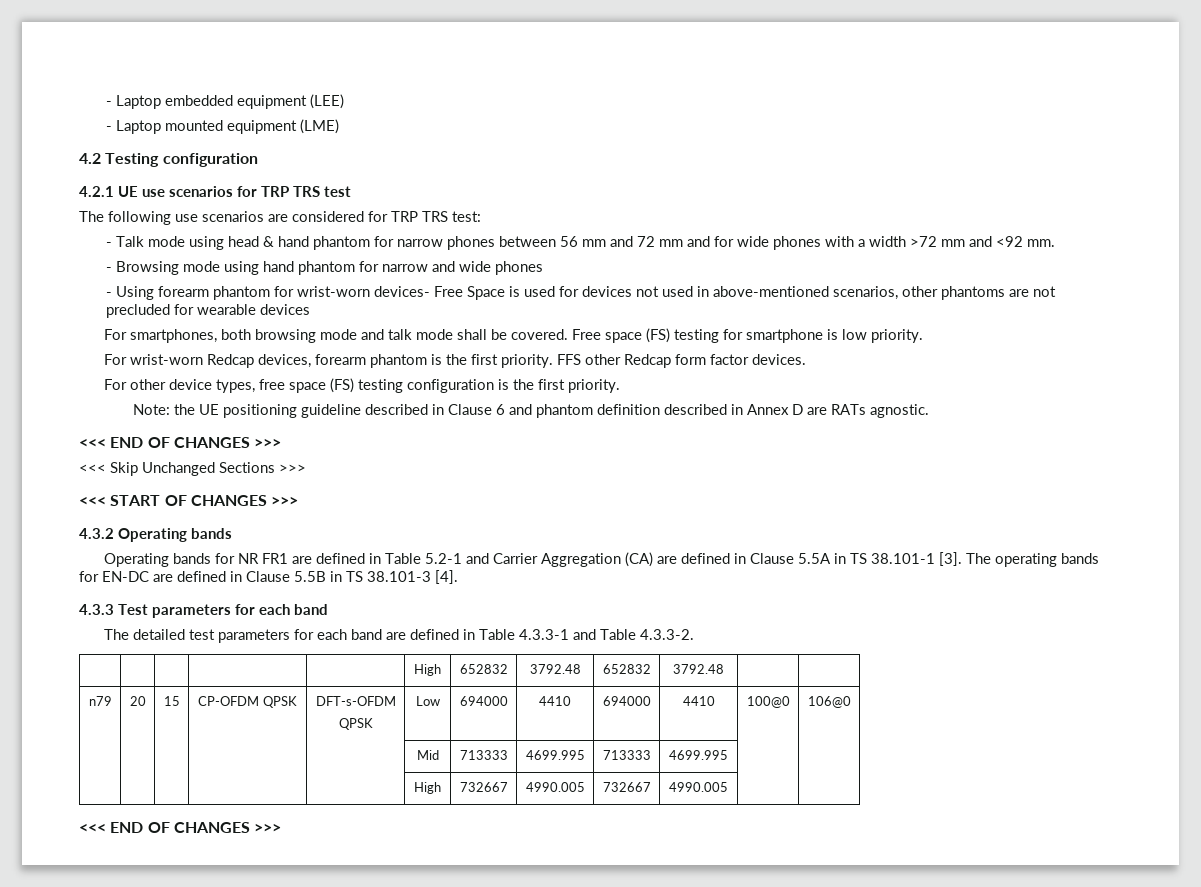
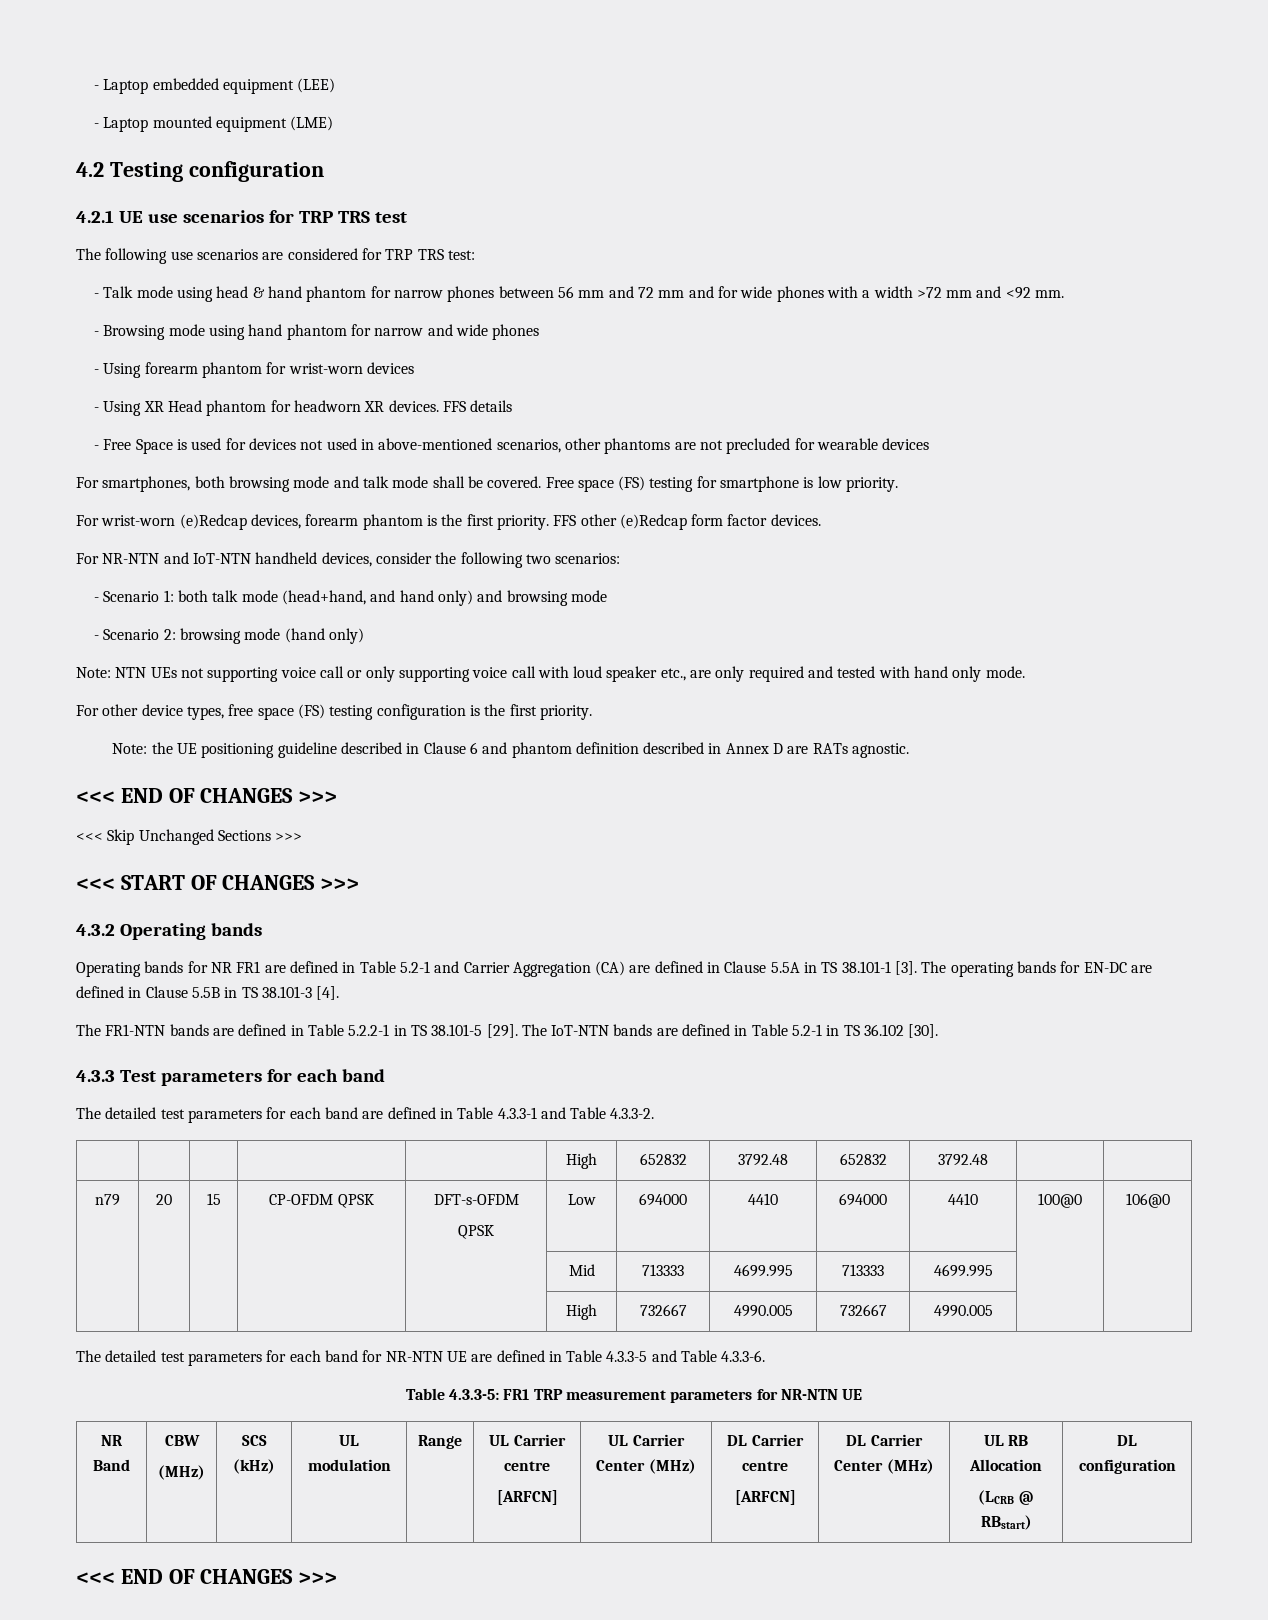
[373,286,430,297] devices- -> [367,362,415,374] [94,400,513,416] [94,445,100,450] devices // - Using XR Head phantom for headworn XR devices. FFS details // -
[207,354,255,368] Redcap -> [179,514,247,530] (e)Redcap
[624,354,672,368] Redcap -> [619,514,687,530] (e)Redcap
(807, 359) none -> [76,552,621,568] [94,590,607,606] [94,628,365,644] [76,666,1025,682] // For NR-NTN and IoT-NTN handheld devices, consider the following two scenarios: // - Scenario 1: both talk mode (head+hand, and hand only) and browsing mode // - Scenario 2: browsing mode (hand only) // Note: NTN UEs not supporting voice call or only supporting voice call with loud speaker etc., are only required and tested with hand only mode.
(458, 577) none -> [76,1024,939,1038] // The FR1-NTN bands are defined in Table 5.2.2-1 in TS 38.101-5 [29]. The IoT-NTN bands are defined in Table 5.2-1 in TS 36.102 [30].
(728, 787) none -> [76,1350,766,1366] [405,1388,863,1403] [101,1435,123,1446] [93,1459,130,1471] [164,1435,200,1446] [158,1465,205,1480] [241,1435,267,1446] [233,1459,275,1474] [339,1435,359,1446] [307,1459,391,1471] [418,1435,462,1449] [489,1434,566,1446] [504,1461,550,1471] [496,1490,558,1505] [608,1434,685,1446] [596,1459,696,1474] [727,1434,804,1446] [742,1461,788,1471] [734,1490,796,1505] [846,1434,923,1446] [834,1459,934,1474] [983,1435,1029,1446] [969,1459,1042,1471] [978,1490,1034,1505] [980,1515,1032,1530] [1117,1435,1137,1446] [1078,1459,1176,1474] // The detailed test parameters for each band for NR-NTN UE are defined in Table 4.3.3-5 and Table 4.3.3-6. // Table 4.3.3-5: FR1 TRP measurement parameters for NR-NTN UE // NR Band | CBW // (MHz) | SCS (kHz) | UL modulation | Range | UL Carrier centre // [ARFCN] | UL Carrier Center (MHz) | DL Carrier centre // [ARFCN] | DL Carrier Center (MHz) | UL RB Allocation // (LCRB @ RBstart) | DL configuration

